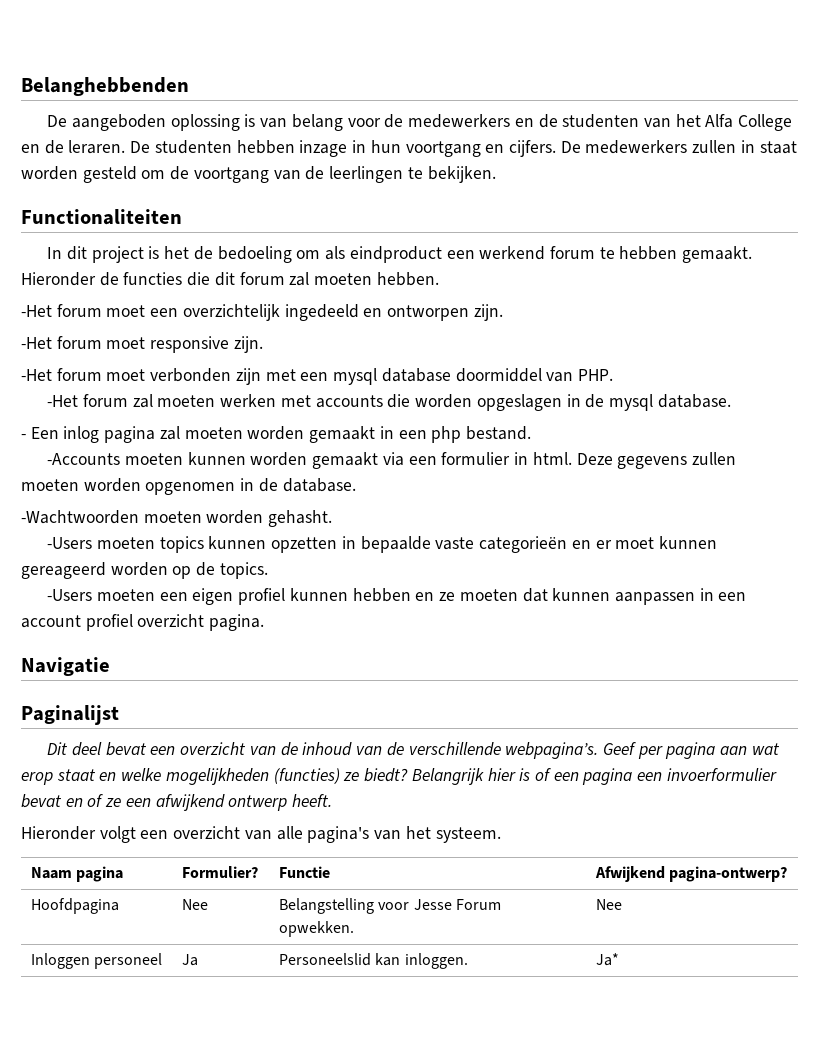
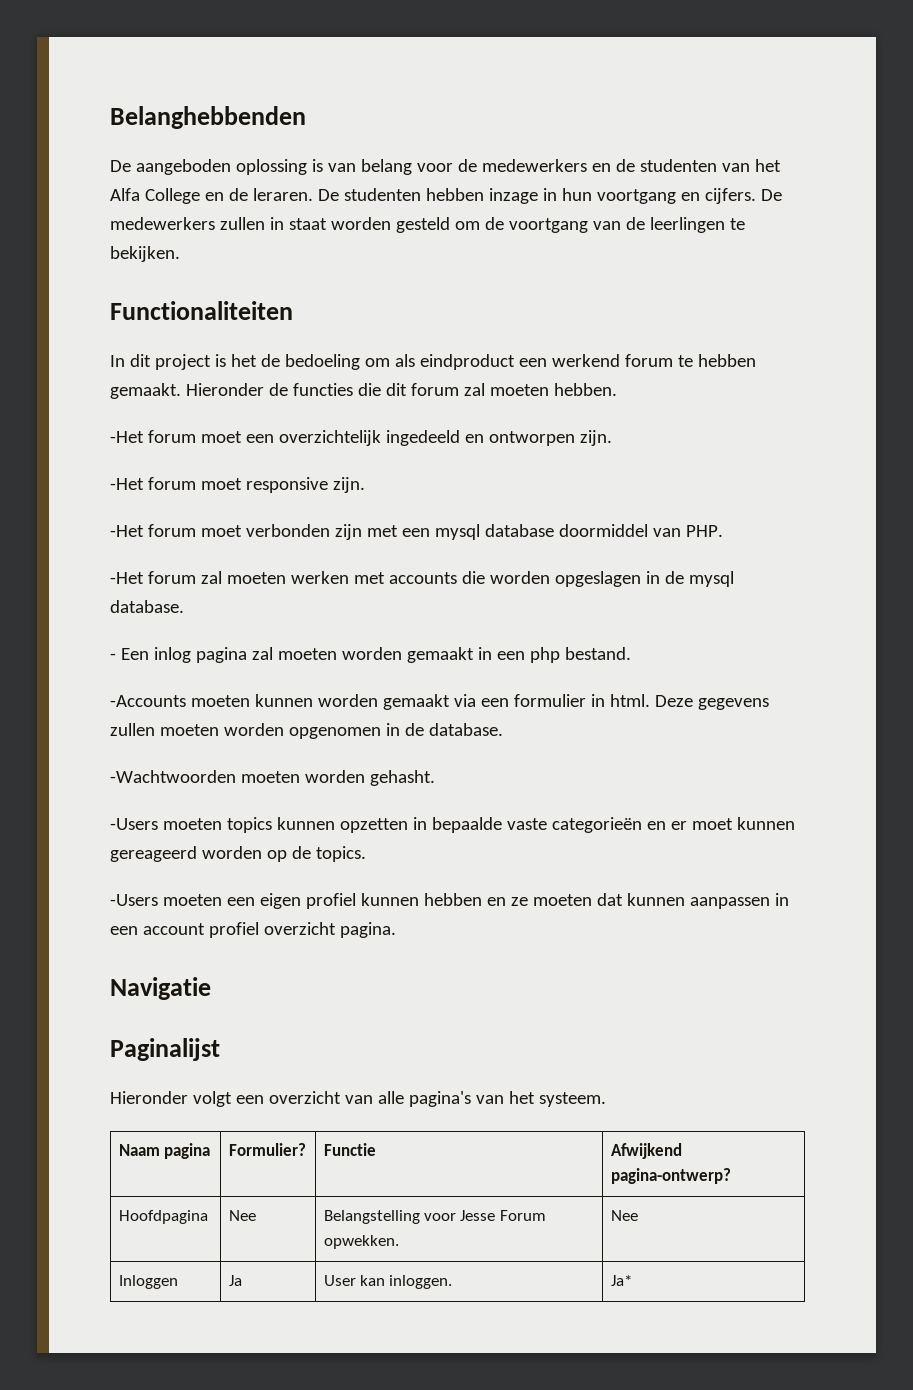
[47,742,780,759] [21,768,777,785] [21,794,333,811] // Dit deel bevat een overzicht van de inhoud van de verschillende webpagina’s. Geef per pagina aan wat erop staat en welke mogelijkheden (functies) ze biedt? Belangrijk hier is of een pagina een invoerformulier bevat en of ze een afwijkend ontwerp heeft. -> (220, 1049) none
[94,953,163,969] personeel -> (178, 1282) none
[279,953,372,966] Personeelslid -> [323,1275,356,1286] User

